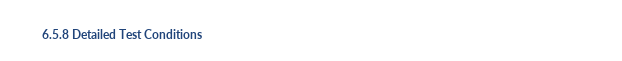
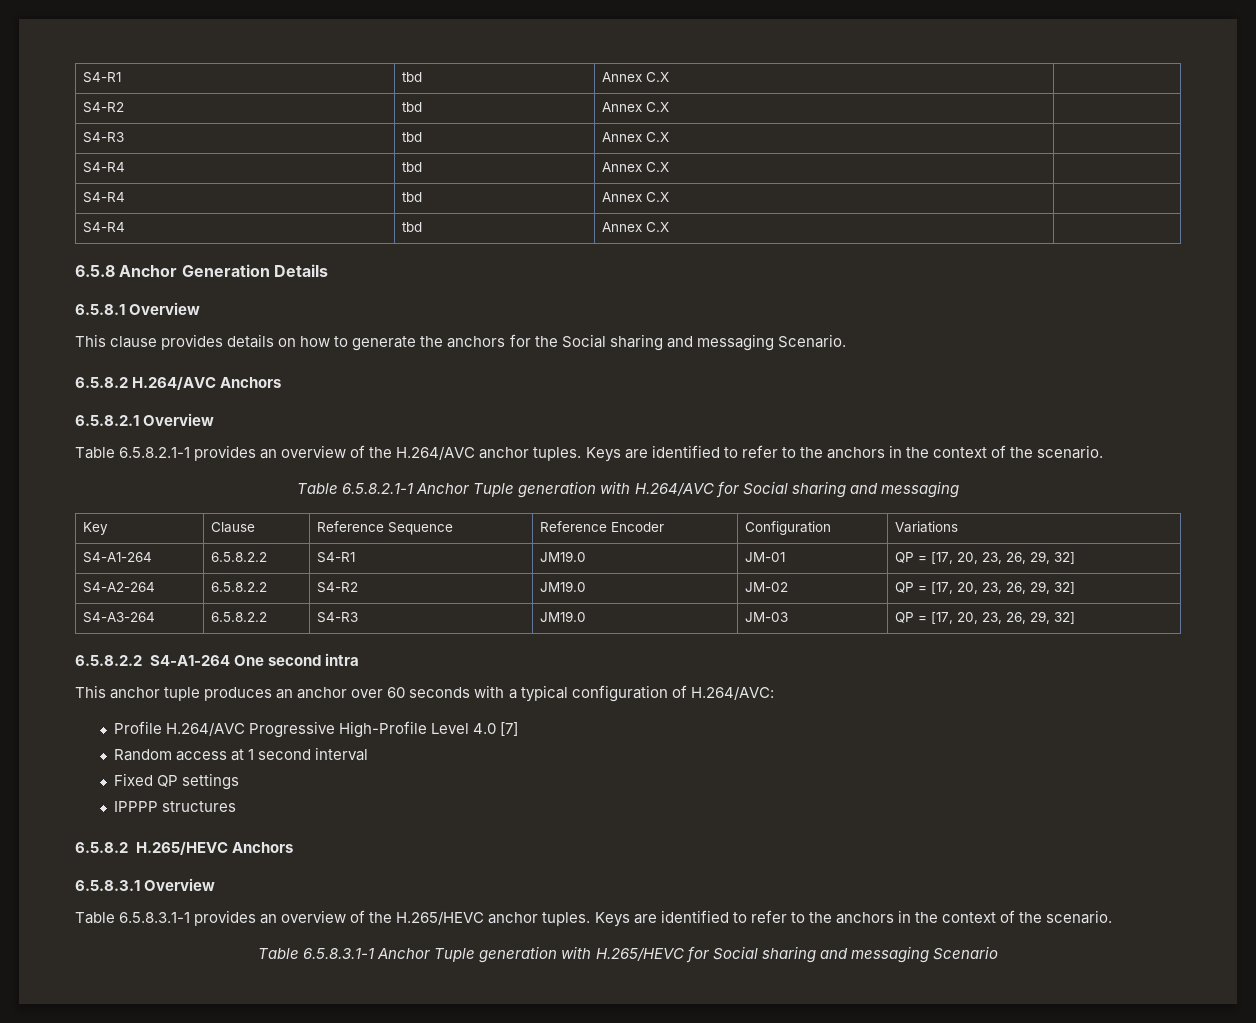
[42,29,203,39] 6.5.8 Detailed Test Conditions -> [82,72,121,83] [401,72,422,82] [601,72,669,82] [82,102,124,113] [401,102,422,112] [601,102,669,112] [82,132,124,143] [401,132,422,142] [601,132,669,142] [82,162,125,173] [401,162,422,172] [601,162,669,172] [82,192,125,203] [401,192,422,202] [601,192,669,202] [82,222,125,233] [401,222,422,232] [601,222,669,232] [75,264,328,277] [75,302,201,315] [75,334,846,351] [75,376,282,390] [75,413,215,426] [75,445,1104,462] [297,481,959,498] [82,522,108,535] [210,522,255,533] [316,521,453,535] [539,521,664,532] [744,521,831,535] [894,521,958,533] [82,552,152,563] [210,552,267,562] [316,552,355,563] [539,551,586,562] [744,552,785,562] [894,551,1075,564] [82,582,155,593] [210,582,267,592] [316,582,358,593] [539,581,586,592] [744,582,788,592] [894,581,1075,594] [82,612,155,623] [210,612,267,622] [316,612,358,623] [539,611,586,622] [744,612,788,622] [894,611,1075,624] [75,653,359,666] [75,685,774,702] [114,721,519,738] [114,747,369,761] [114,773,240,790] [114,801,237,812] [75,841,293,855] [75,878,216,891] [75,910,1113,927] [258,946,998,963] S4-R1 | tbd | Annex C.X | // S4-R2 | tbd | Annex C.X | // S4-R3 | tbd | Annex C.X | // S4-R4 | tbd | Annex C.X | // S4-R4 | tbd | Annex C.X | // S4-R4 | tbd | Annex C.X | // 6.5.8 Anchor Generation Details // 6.5.8.1 Overview // This clause provides details on how to generate the anchors for the Social sharing and messaging Scenario. // 6.5.8.2 H.264/AVC Anchors // 6.5.8.2.1 Overview // Table 6.5.8.2.1-1 provides an overview of the H.264/AVC anchor tuples. Keys are identified to refer to the anchors in the context of the scenario. // Table 6.5.8.2.1-1 Anchor Tuple generation with H.264/AVC for Social sharing and messaging // Key | Clause | Reference Sequence | Reference Encoder | Configuration | Variations // S4-A1-264 | 6.5.8.2.2 | S4-R1 | JM19.0 | JM-01 | QP = [17, 20, 23, 26, 29, 32] // S4-A2-264 | 6.5.8.2.2 | S4-R2 | JM19.0 | JM-02 | QP = [17, 20, 23, 26, 29, 32] // S4-A3-264 | 6.5.8.2.2 | S4-R3 | JM19.0 | JM-03 | QP = [17, 20, 23, 26, 29, 32] // 6.5.8.2.2 S4-A1-264 One second intra // This anchor tuple produces an anchor over 60 seconds with a typical configuration of H.264/AVC: // Profile H.264/AVC Progressive High-Profile Level 4.0 [7] // Random access at 1 second interval // Fixed QP settings // IPPPP structures // 6.5.8.2 H.265/HEVC Anchors // 6.5.8.3.1 Overview // Table 6.5.8.3.1-1 provides an overview of the H.265/HEVC anchor tuples. Keys are identified to refer to the anchors in the context of the scenario. // Table 6.5.8.3.1-1 Anchor Tuple generation with H.265/HEVC for Social sharing and messaging Scenario

